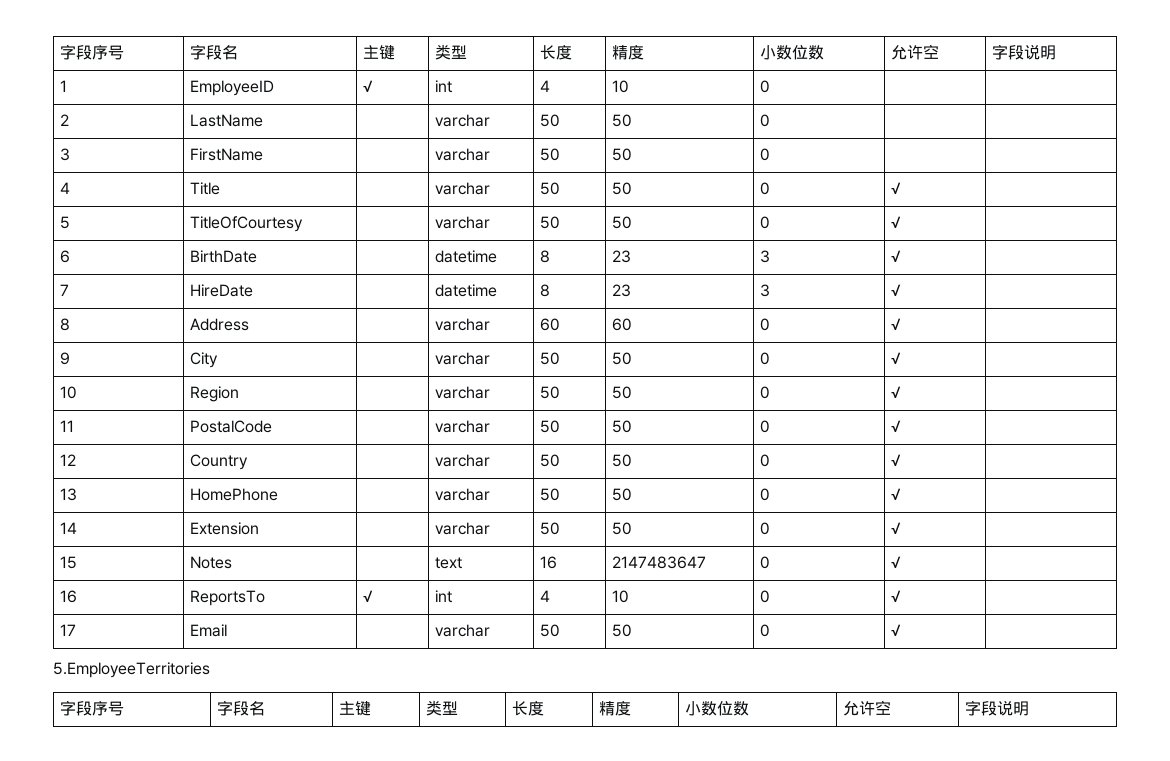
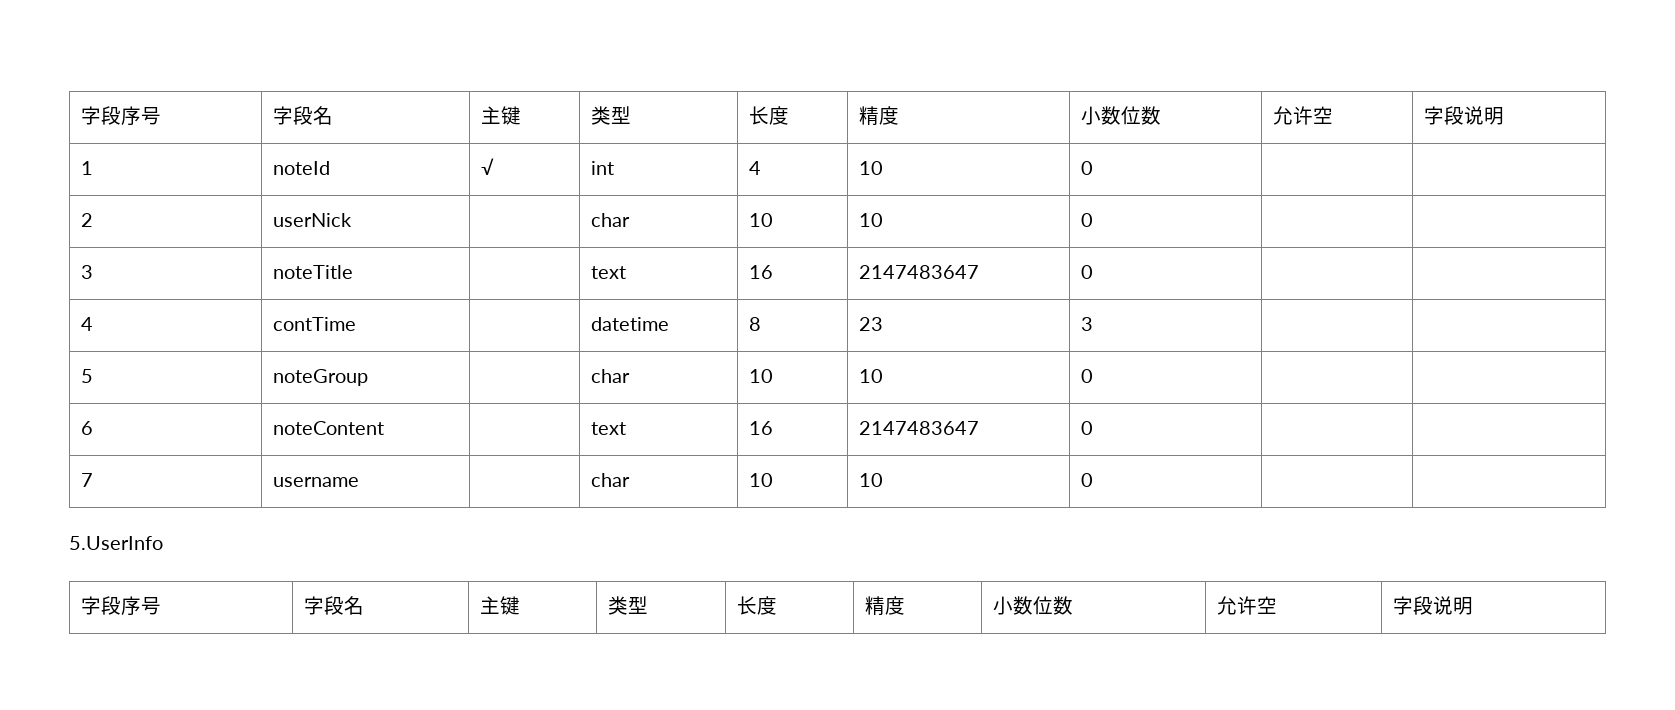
[190,80,275,96] EmployeeID -> [273,161,331,175] noteId
[190,114,264,127] [435,114,491,127] [540,114,561,127] [612,114,633,127] [760,114,771,127] [60,148,71,161] [190,148,264,161] [435,148,491,161] [540,148,561,161] [612,148,633,161] [760,148,771,161] [60,182,71,194] [190,182,221,195] [435,182,491,195] [540,182,561,195] [612,182,633,195] [760,182,771,195] [891,182,902,194] [60,216,71,229] [190,216,304,232] [435,216,491,229] [540,216,561,229] [612,216,633,229] [760,216,771,229] [891,216,902,228] [60,250,71,263] [190,250,258,263] [435,250,498,263] [540,250,551,263] [612,250,632,263] [760,250,771,263] [891,250,902,262] [60,284,70,296] [190,284,254,297] [435,284,498,297] [540,284,551,297] [612,284,632,297] [760,284,771,297] [891,284,902,296] [60,318,71,331] [190,318,250,331] [435,318,491,331] [540,318,561,331] [612,318,633,331] [760,318,771,331] [891,318,902,330] [60,352,71,365] [190,352,219,368] [435,352,491,365] [540,352,561,365] [612,352,633,365] [760,352,771,365] [891,352,902,364] [60,386,78,399] [190,386,240,402] [435,386,491,399] [540,386,561,399] [612,386,633,399] [760,386,771,399] [891,386,902,398] [60,420,75,432] [190,420,273,433] [435,420,491,433] [540,420,561,433] [612,420,633,433] [760,420,771,433] [891,420,902,432] [60,454,77,466] [190,454,249,470] [435,454,491,467] [540,454,561,467] [612,454,633,467] [760,454,771,467] [891,454,902,466] [60,488,78,501] [190,488,279,501] [435,488,491,501] [540,488,561,501] [612,488,633,501] [760,488,771,501] [891,488,902,500] [60,522,78,534] [190,522,260,535] [435,522,491,535] [540,522,561,535] [612,522,633,535] [760,522,771,535] [891,522,902,534] [60,556,78,569] [190,556,233,569] [435,557,463,569] [540,556,558,569] [612,556,707,569] [760,556,771,569] [891,556,902,568] [60,590,78,603] [190,590,266,606] [363,590,374,602] [435,590,453,603] [540,590,551,602] [612,590,630,603] [760,590,771,603] [891,590,902,602] [60,624,77,636] [190,624,228,637] [435,624,491,637] [540,624,561,637] [612,624,633,637] [760,624,771,637] [891,624,902,636] [53,662,210,678] LastName | | varchar | 50 | 50 | 0 | | // 3 | FirstName | | varchar | 50 | 50 | 0 | | // 4 | Title | | varchar | 50 | 50 | 0 | √ | // 5 | TitleOfCourtesy | | varchar | 50 | 50 | 0 | √ | // 6 | BirthDate | | datetime | 8 | 23 | 3 | √ | // 7 | HireDate | | datetime | 8 | 23 | 3 | √ | // 8 | Address | | varchar | 60 | 60 | 0 | √ | // 9 | City | | varchar | 50 | 50 | 0 | √ | // 10 | Region | | varchar | 50 | 50 | 0 | √ | // 11 | PostalCode | | varchar | 50 | 50 | 0 | √ | // 12 | Country | | varchar | 50 | 50 | 0 | √ | // 13 | HomePhone | | varchar | 50 | 50 | 0 | √ | // 14 | Extension | | varchar | 50 | 50 | 0 | √ | // 15 | Notes | | text | 16 | 2147483647 | 0 | √ | // 16 | ReportsTo | √ | int | 4 | 10 | 0 | √ | // 17 | Email | | varchar | 50 | 50 | 0 | √ | // 5.EmployeeTerritories -> [273,213,353,227] [591,213,631,227] [749,213,774,227] [859,213,884,227] [1081,213,1094,227] [81,265,94,279] [273,265,354,279] [591,266,627,279] [749,265,774,279] [859,265,980,279] [1081,265,1094,279] [81,317,94,331] [273,317,357,331] [591,317,670,331] [749,317,762,331] [859,317,884,331] [1081,317,1094,331] [81,369,94,383] [273,369,369,386] [591,369,631,383] [749,369,774,383] [859,369,884,383] [1081,369,1094,383] [81,421,94,435] [273,421,385,435] [591,422,627,435] [749,421,774,435] [859,421,980,435] [1081,421,1094,435] [81,473,94,487] [273,477,360,487] [591,473,631,487] [749,473,774,487] [859,473,884,487] [1081,473,1094,487] [69,536,163,550] userNick | | char | 10 | 10 | 0 | | // 3 | noteTitle | | text | 16 | 2147483647 | 0 | | // 4 | contTime | | datetime | 8 | 23 | 3 | | // 5 | noteGroup | | char | 10 | 10 | 0 | | // 6 | noteContent | | text | 16 | 2147483647 | 0 | | // 7 | username | | char | 10 | 10 | 0 | | // 5.UserInfo

